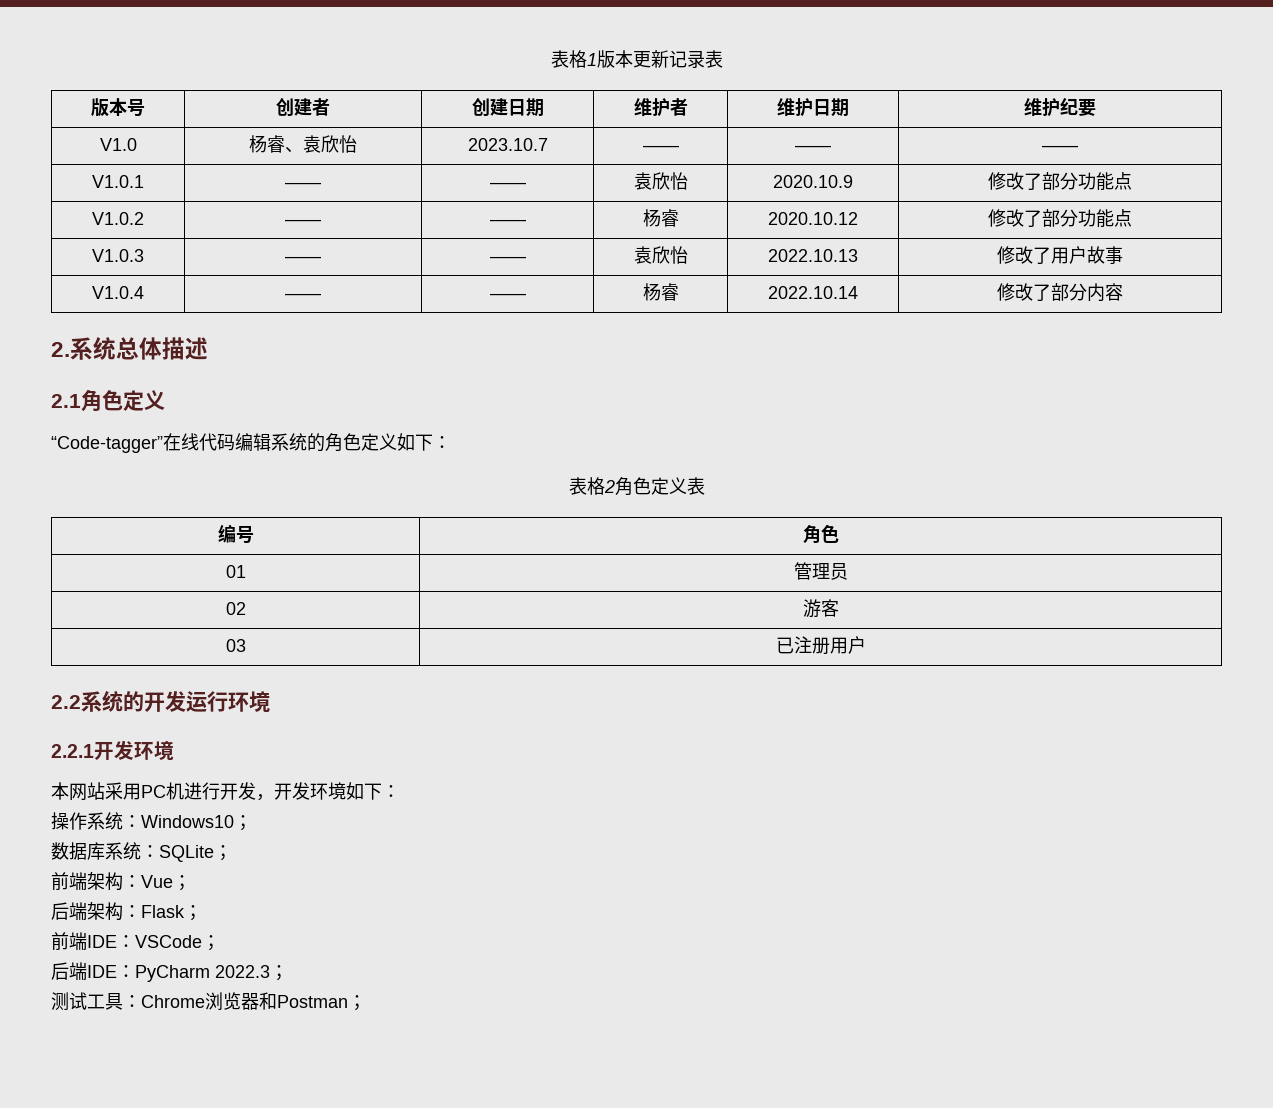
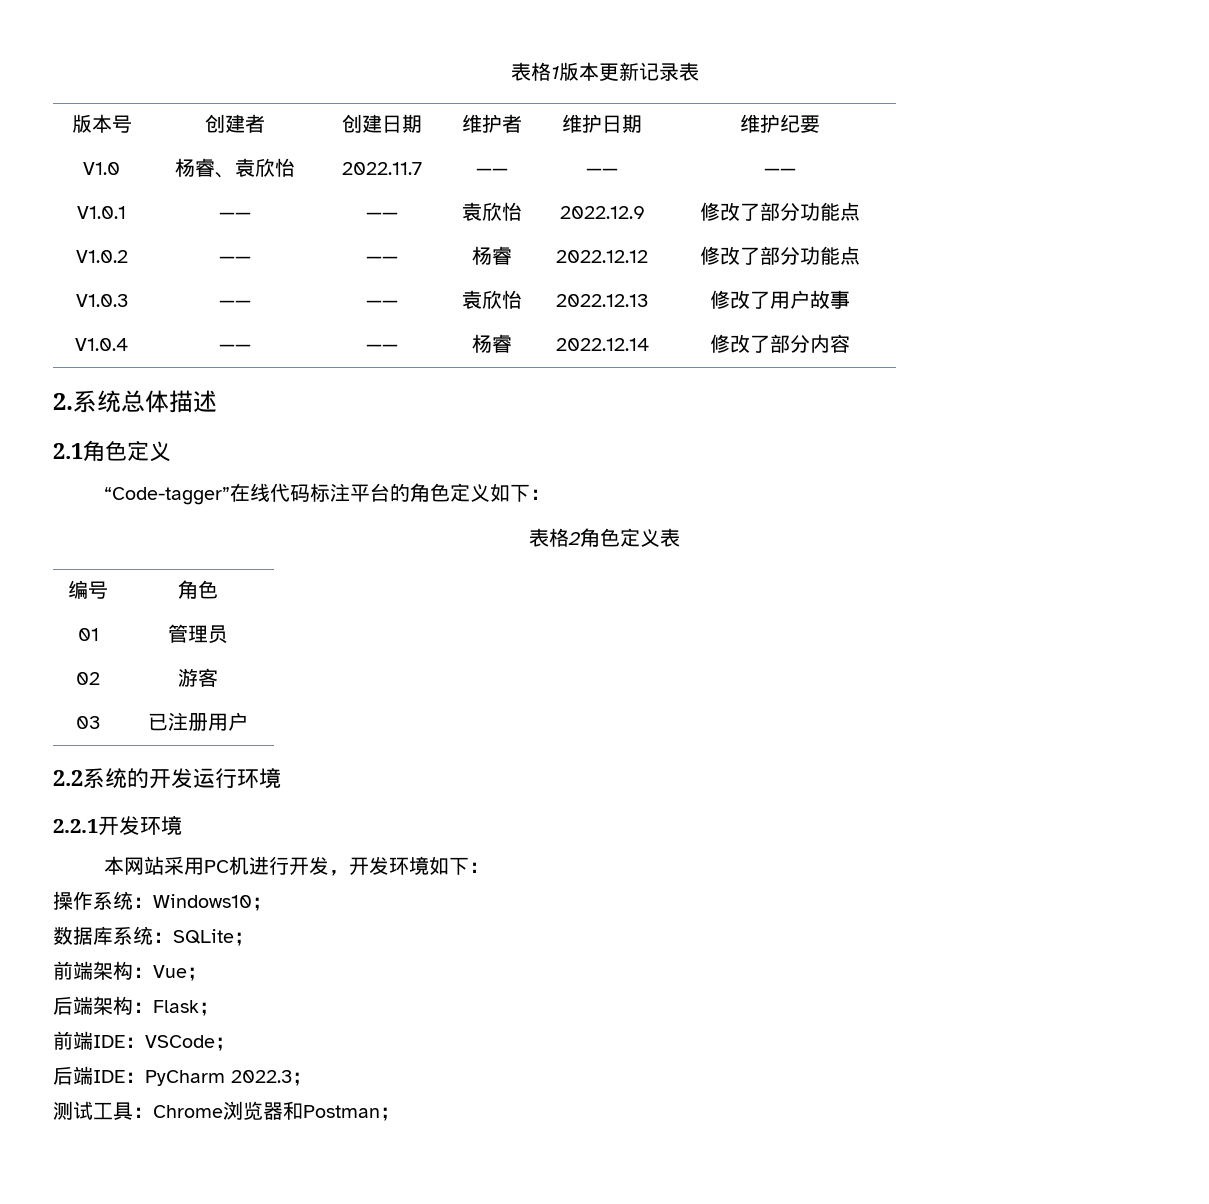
[467,138,548,151] 2023.10.7 -> [342,162,422,175] 2022.11.7
[773,175,853,188] 2020.10.9 -> [559,206,645,219] 2022.12.9
[768,212,858,225] 2020.10.12 -> [556,250,648,263] 2022.12.12
[768,249,858,262] 2022.10.13 -> [556,294,648,307] 2022.12.13
[768,286,858,299] 2022.10.14 -> [555,338,649,351] 2022.12.14
[235,433,307,451] 编辑系统 -> [310,483,391,502] 标注平台

